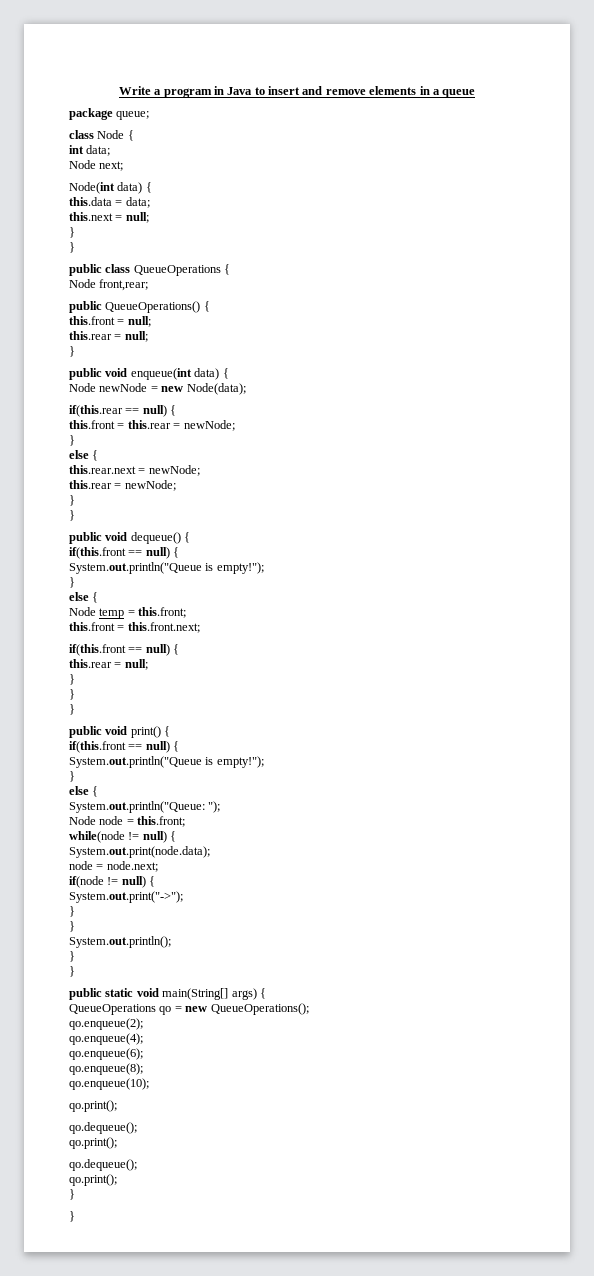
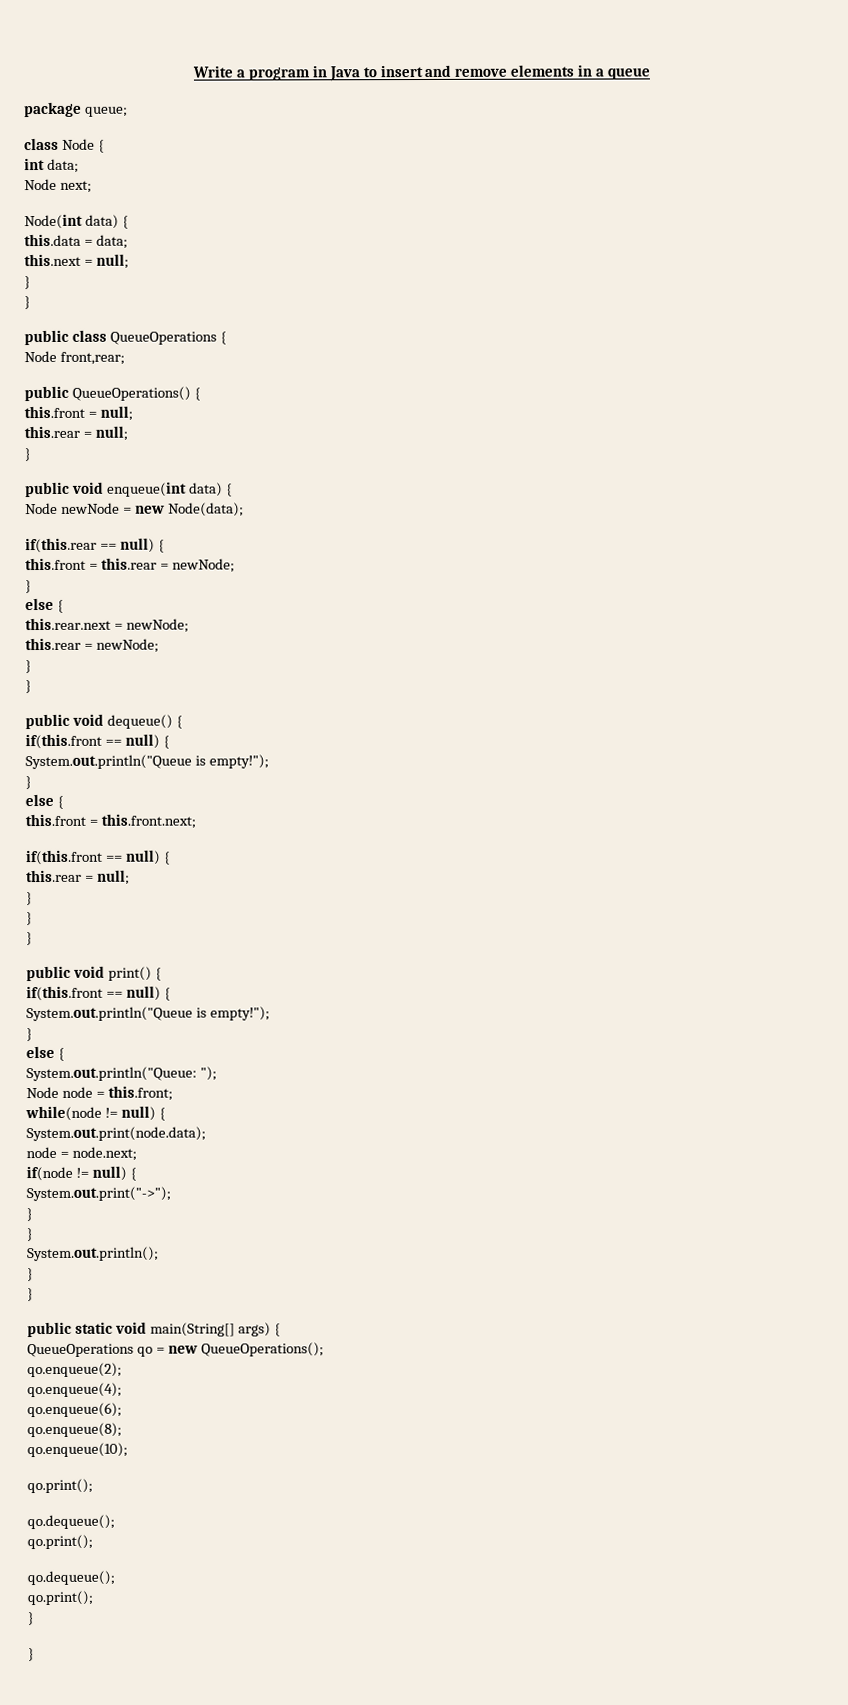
[69,607,187,619] // Node temp = this.front; -> (64, 802) none

